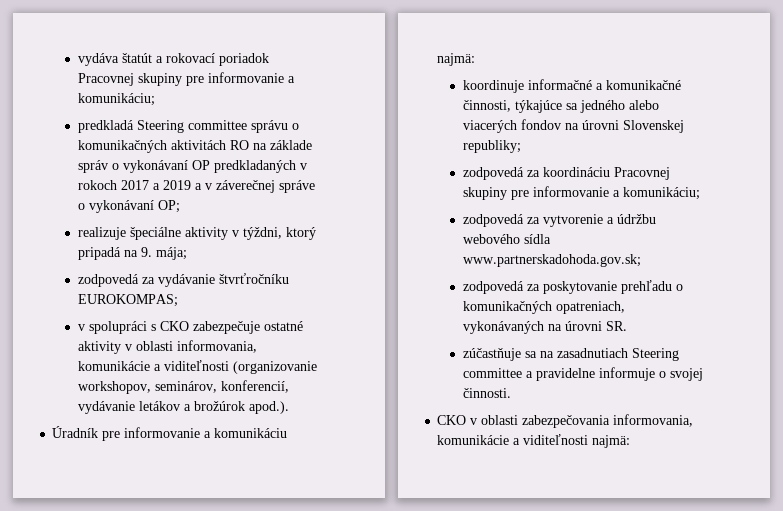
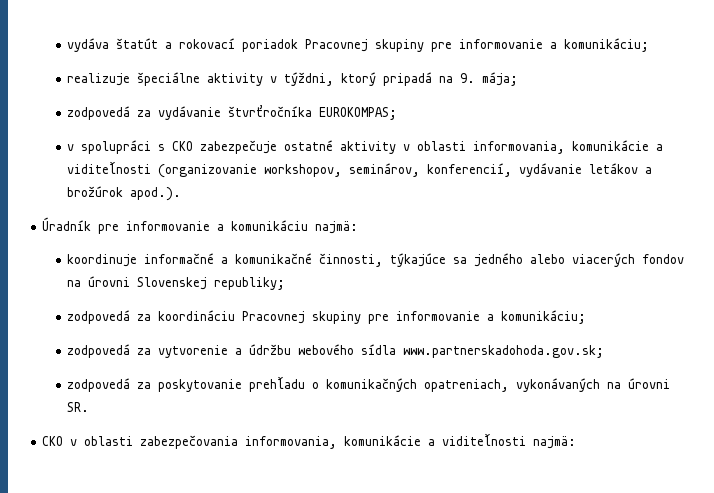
[78,120,300,133] [78,140,313,153] [78,160,308,173] [78,180,316,193] [78,200,181,213] // predkladá Steering committee správu o komunikačných aktivitách RO na základe správ o vykonávaní OP predkladaných v rokoch 2017 a 2019 a v záverečnej správe o vykonávaní OP; -> (650, 45) none
[219,273,290,284] štvrťročníku -> [228,105,313,117] štvrťročníka
[463,348,680,361] [463,367,704,381] [463,388,512,398] // zúčastňuje sa na zasadnutiach Steering committee a pravidelne informuje o svojej činnosti. -> (90, 407) none

